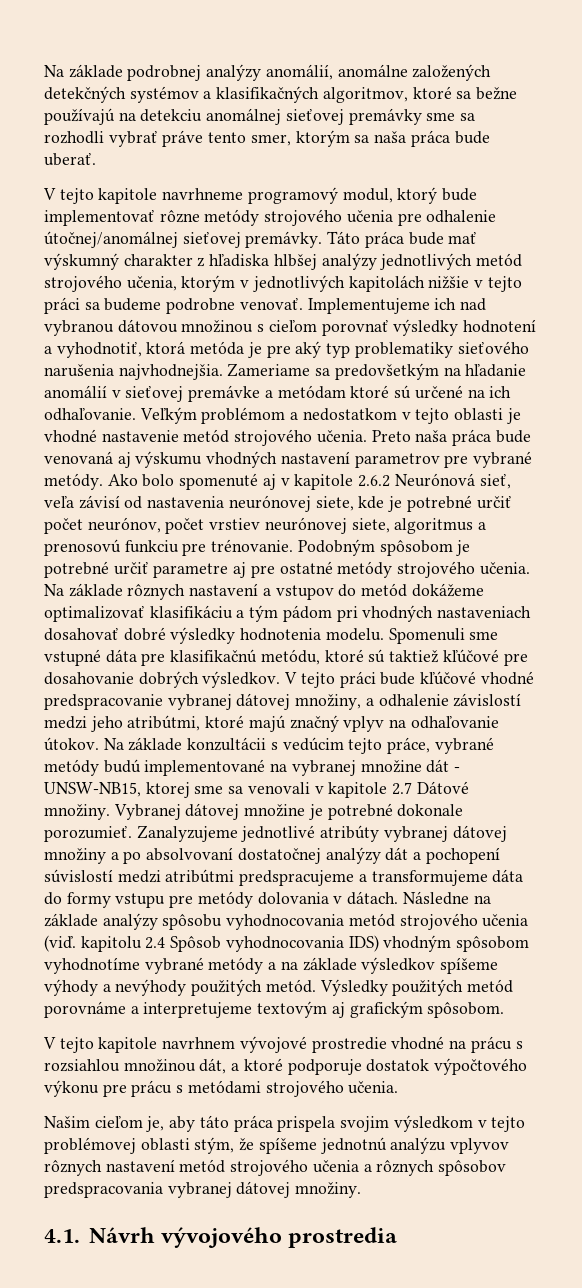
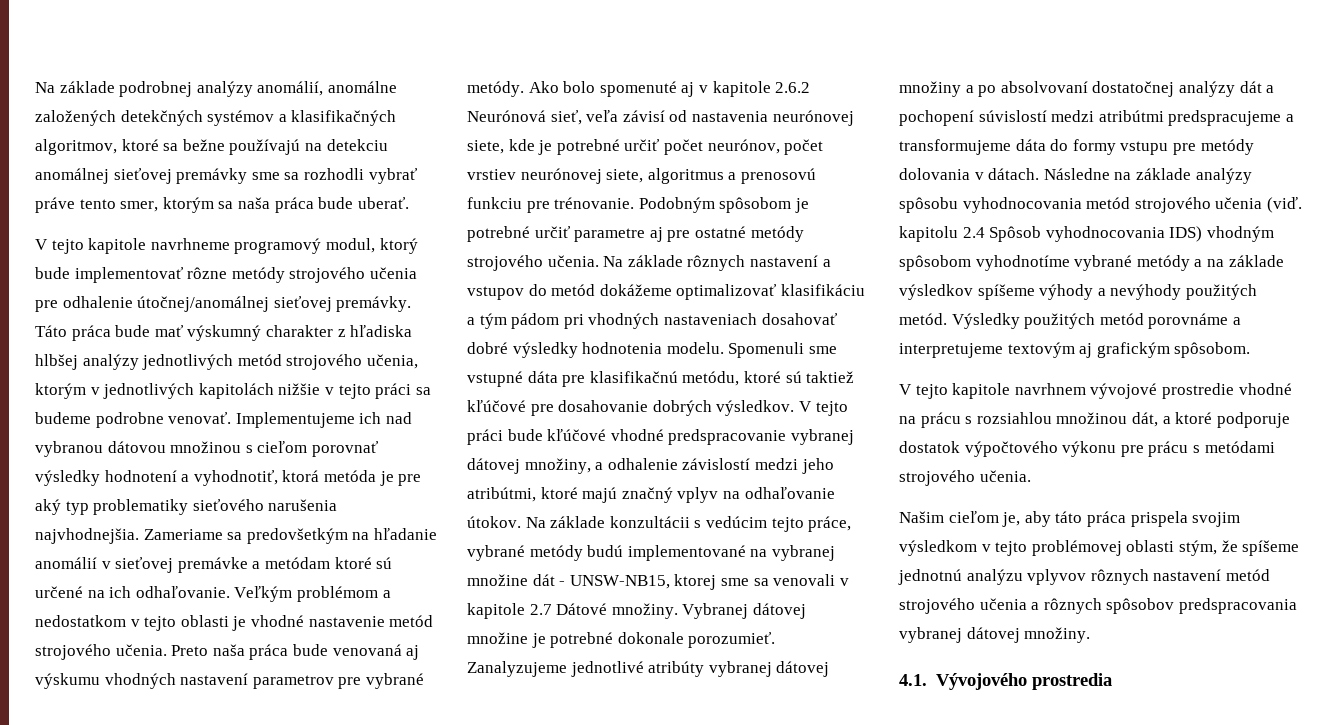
[88,1227,283,1248] Návrh vývojového -> [935,673,1027,690] Vývojového

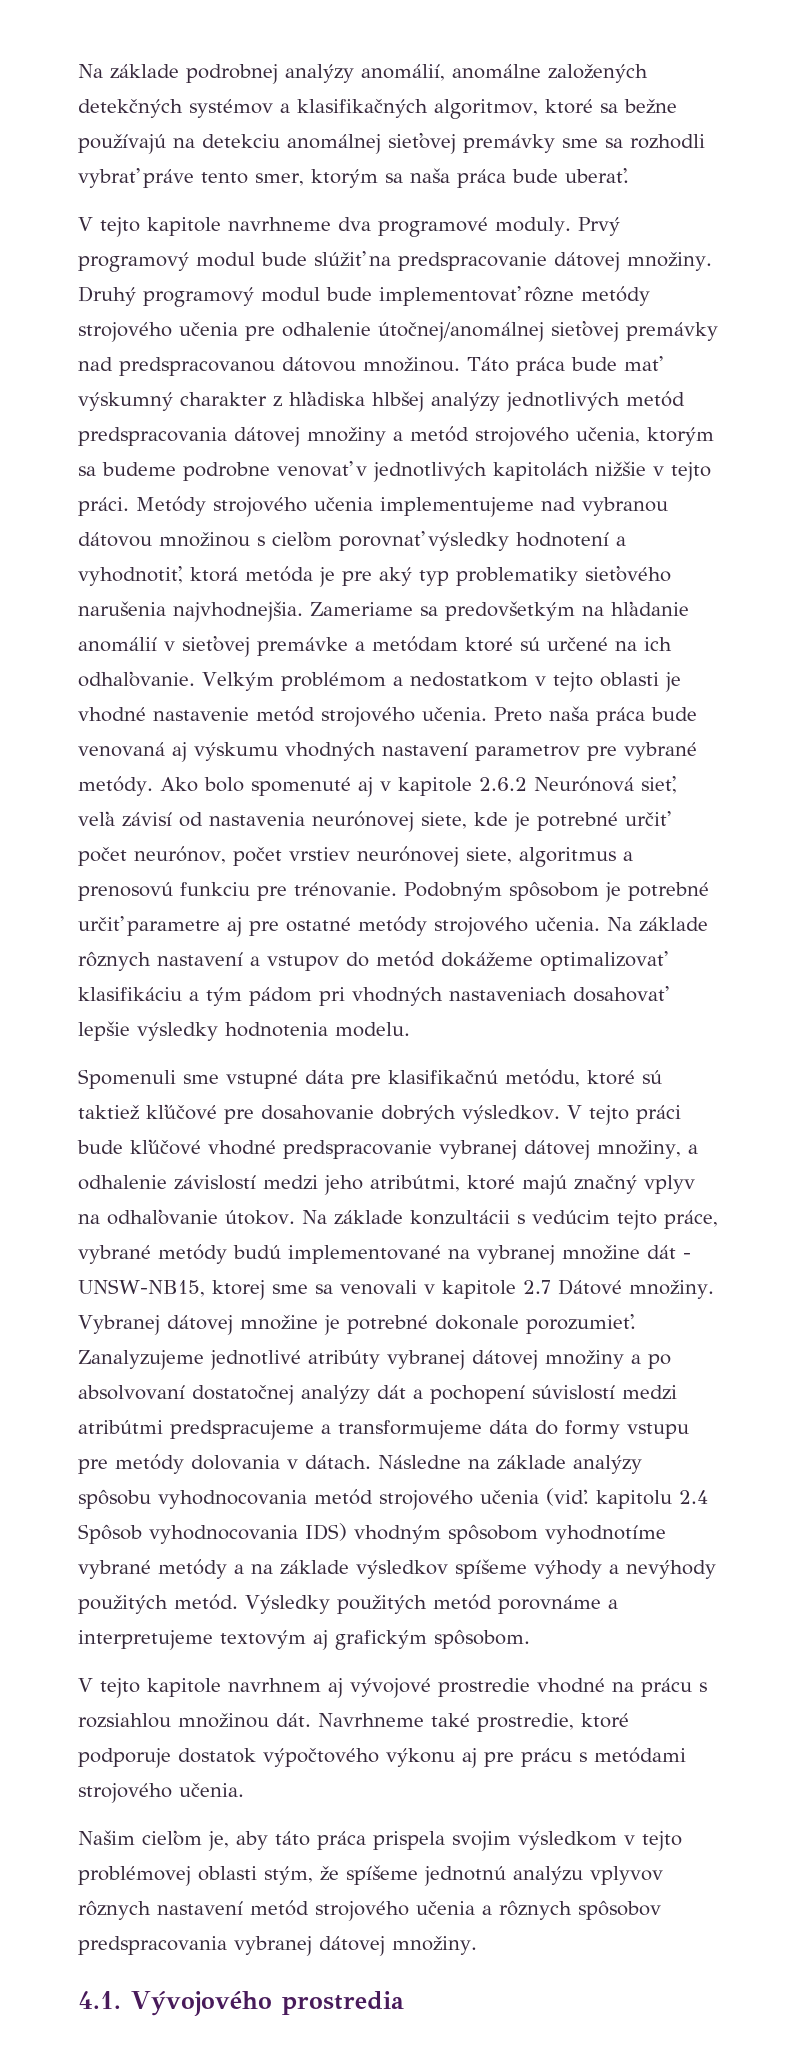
[234,238,418,254] programový modul, ktorý -> [338,217,620,237] [78,251,712,272] [78,286,320,307] dva programové moduly. Prvý programový modul bude slúžiť na predspracovanie dátovej množiny. Druhý programový modul
[336,296,412,312] premávky. -> [626,322,718,341] [78,357,460,376] premávky nad predspracovanou dátovou množinou.
[286,354,418,370] [35,383,86,399] strojového učenia, ktorým -> [78,426,714,447] [78,461,353,481] predspracovania dátovej množiny a metód strojového učenia, ktorým sa budeme podrobne venovať
[375,383,431,399] [35,412,382,428] práci sa budeme podrobne venovať. Implementujeme ich -> [78,496,534,517] práci. Metódy strojového učenia implementujeme
[467,342,508,354] dobré -> [78,1021,130,1041] lepšie
(724, 348) none -> (410, 1029) //
(1086, 389) none -> [328,1678,343,1698] aj
[1131,412,1171,427] dát, a -> [276,1713,574,1732] dát. Navrhneme také prostredie,
(1117, 449) none -> [462,1748,477,1768] aj

